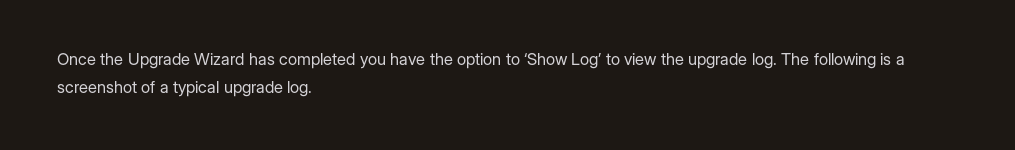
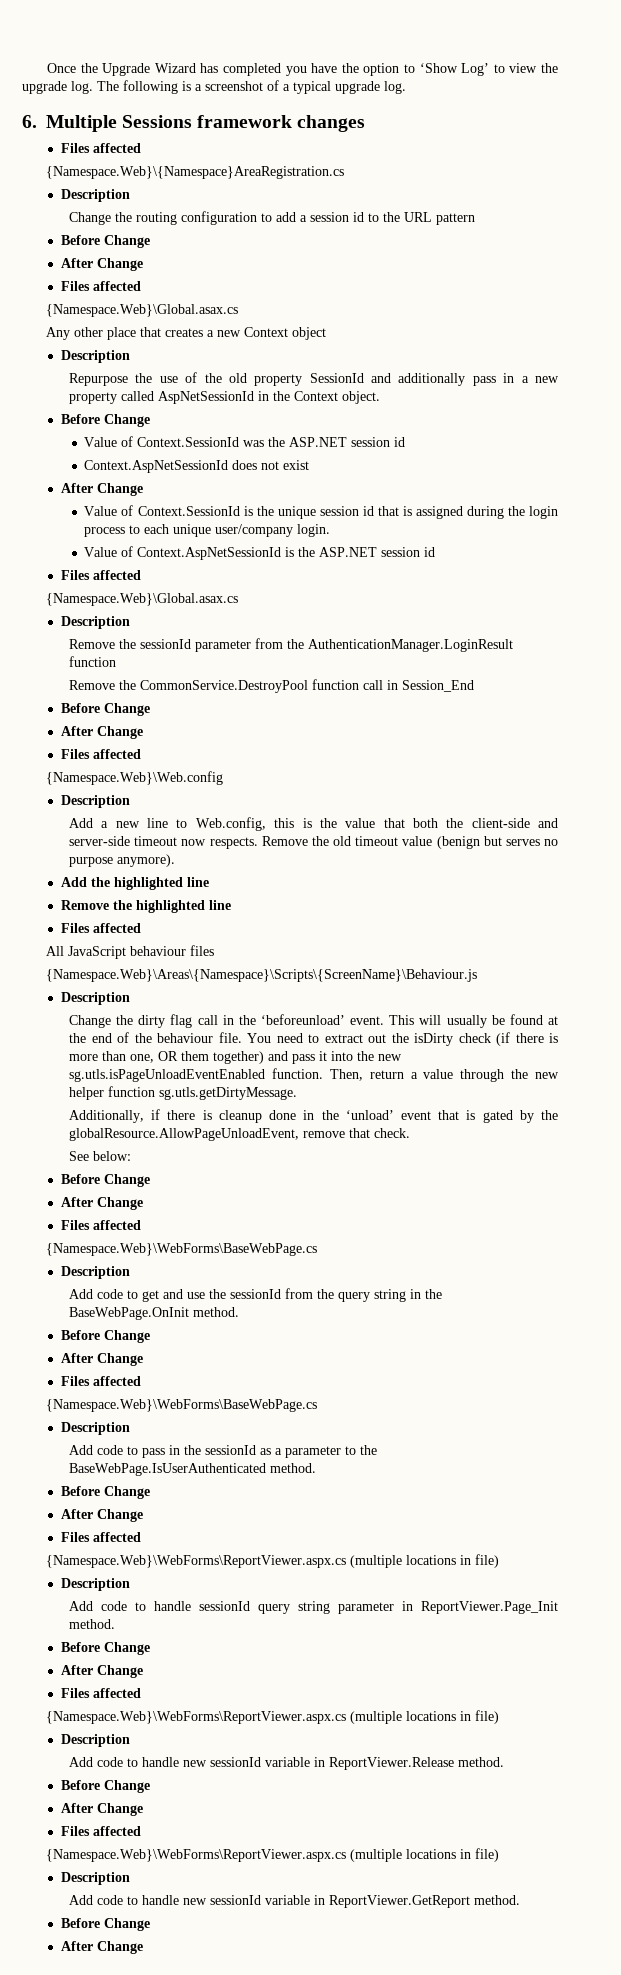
(313, 89) none -> [22,115,366,132] [60,143,141,153] [45,166,344,179] [60,189,130,202] [69,211,476,225] [60,235,150,248] [60,258,143,271] [60,281,141,291] [45,304,238,317] [45,327,326,340] [60,350,130,363] [69,372,559,386] [69,391,381,404] [60,414,150,427] [84,436,406,447] [84,460,310,473] [60,483,143,496] [84,505,558,519] [84,524,331,537] [84,546,436,560] [60,570,141,580] [45,593,238,606] [60,616,130,629] [69,638,514,652] [69,656,117,667] [69,679,475,693] [60,703,150,716] [60,726,143,739] [60,749,141,759] [45,771,223,785] [60,795,130,808] [69,817,559,831] [69,836,559,849] [69,854,176,867] [60,877,209,890] [60,900,231,913] [60,923,141,933] [45,945,214,959] [45,969,477,982] [60,992,130,1005] [69,1014,558,1028] [69,1032,558,1046] [69,1051,403,1064] [69,1068,559,1082] [69,1086,298,1100] [69,1109,558,1123] [69,1128,411,1141] [69,1151,132,1161] [60,1174,150,1187] [60,1197,143,1210] [60,1220,141,1230] [45,1243,317,1256] [60,1266,130,1279] [69,1288,443,1302] [69,1307,240,1320] [60,1330,150,1343] [60,1353,143,1366] [60,1376,141,1386] [45,1399,317,1412] [60,1422,130,1435] [69,1445,378,1458] [69,1463,317,1476] [60,1486,150,1499] [60,1509,143,1522] [60,1532,141,1542] [45,1554,499,1568] [60,1578,130,1591] [69,1601,559,1614] [69,1619,116,1629] [60,1642,150,1655] [60,1665,143,1678] [60,1688,141,1698] [45,1710,499,1724] [60,1734,130,1747] [69,1757,505,1770] [60,1780,150,1793] [60,1803,143,1816] [60,1826,141,1836] [45,1848,499,1862] [60,1872,130,1885] [69,1895,521,1908] [60,1918,150,1931] [60,1941,143,1954] // 6. Multiple Sessions framework changes // Files affected // {Namespace.Web}\{Namespace}AreaRegistration.cs // Description // Change the routing configuration to add a session id to the URL pattern // Before Change // After Change // Files affected // {Namespace.Web}\Global.asax.cs // Any other place that creates a new Context object // Description // Repurpose the use of the old property SessionId and additionally pass in a new property called AspNetSessionId in the Context object. // Before Change // Value of Context.SessionId was the ASP.NET session id // Context.AspNetSessionId does not exist // After Change // Value of Context.SessionId is the unique session id that is assigned during the login process to each unique user/company login. // Value of Context.AspNetSessionId is the ASP.NET session id // Files affected // {Namespace.Web}\Global.asax.cs // Description // Remove the sessionId parameter from the AuthenticationManager.LoginResult function // Remove the CommonService.DestroyPool function call in Session_End // Before Change // After Change // Files affected // {Namespace.Web}\Web.config // Description // Add a new line to Web.config, this is the value that both the client-side and server-side timeout now respects. Remove the old timeout value (benign but serves no purpose anymore). // Add the highlighted line // Remove the highlighted line // Files affected // All JavaScript behaviour files // {Namespace.Web}\Areas\{Namespace}\Scripts\{ScreenName}\Behaviour.js // Description // Change the dirty flag call in the ‘beforeunload’ event. This will usually be found at the end of the behaviour file. You need to extract out the isDirty check (if there is more than one, OR them together) and pass it into the new sg.utls.isPageUnloadEventEnabled function. Then, return a value through the new helper function sg.utls.getDirtyMessage. // Additionally, if there is cleanup done in the ‘unload’ event that is gated by the globalResource.AllowPageUnloadEvent, remove that check. // See below: // Before Change // After Change // Files affected // {Namespace.Web}\WebForms\BaseWebPage.cs // Description // Add code to get and use the sessionId from the query string in the BaseWebPage.OnInit method. // Before Change // After Change // Files affected // {Namespace.Web}\WebForms\BaseWebPage.cs // Description // Add code to pass in the sessionId as a parameter to the BaseWebPage.IsUserAuthenticated method. // Before Change // After Change // Files affected // {Namespace.Web}\WebForms\ReportViewer.aspx.cs (multiple locations in file) // Description // Add code to handle sessionId query string parameter in ReportViewer.Page_Init method. // Before Change // After Change // Files affected // {Namespace.Web}\WebForms\ReportViewer.aspx.cs (multiple locations in file) // Description // Add code to handle new sessionId variable in ReportViewer.Release method. // Before Change // After Change // Files affected // {Namespace.Web}\WebForms\ReportViewer.aspx.cs (multiple locations in file) // Description // Add code to handle new sessionId variable in ReportViewer.GetReport method. // Before Change // After Change

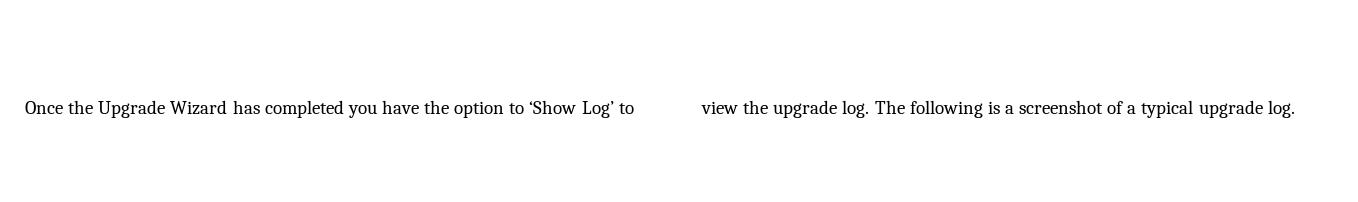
[22,115,366,132] [60,143,141,153] [45,166,344,179] [60,189,130,202] [69,211,476,225] [60,235,150,248] [60,258,143,271] [60,281,141,291] [45,304,238,317] [45,327,326,340] [60,350,130,363] [69,372,559,386] [69,391,381,404] [60,414,150,427] [84,436,406,447] [84,460,310,473] [60,483,143,496] [84,505,558,519] [84,524,331,537] [84,546,436,560] [60,570,141,580] [45,593,238,606] [60,616,130,629] [69,638,514,652] [69,656,117,667] [69,679,475,693] [60,703,150,716] [60,726,143,739] [60,749,141,759] [45,771,223,785] [60,795,130,808] [69,817,559,831] [69,836,559,849] [69,854,176,867] [60,877,209,890] [60,900,231,913] [60,923,141,933] [45,945,214,959] [45,969,477,982] [60,992,130,1005] [69,1014,558,1028] [69,1032,558,1046] [69,1051,403,1064] [69,1068,559,1082] [69,1086,298,1100] [69,1109,558,1123] [69,1128,411,1141] [69,1151,132,1161] [60,1174,150,1187] [60,1197,143,1210] [60,1220,141,1230] [45,1243,317,1256] [60,1266,130,1279] [69,1288,443,1302] [69,1307,240,1320] [60,1330,150,1343] [60,1353,143,1366] [60,1376,141,1386] [45,1399,317,1412] [60,1422,130,1435] [69,1445,378,1458] [69,1463,317,1476] [60,1486,150,1499] [60,1509,143,1522] [60,1532,141,1542] [45,1554,499,1568] [60,1578,130,1591] [69,1601,559,1614] [69,1619,116,1629] [60,1642,150,1655] [60,1665,143,1678] [60,1688,141,1698] [45,1710,499,1724] [60,1734,130,1747] [69,1757,505,1770] [60,1780,150,1793] [60,1803,143,1816] [60,1826,141,1836] [45,1848,499,1862] [60,1872,130,1885] [69,1895,521,1908] [60,1918,150,1931] [60,1941,143,1954] // 6. Multiple Sessions framework changes // Files affected // {Namespace.Web}\{Namespace}AreaRegistration.cs // Description // Change the routing configuration to add a session id to the URL pattern // Before Change // After Change // Files affected // {Namespace.Web}\Global.asax.cs // Any other place that creates a new Context object // Description // Repurpose the use of the old property SessionId and additionally pass in a new property called AspNetSessionId in the Context object. // Before Change // Value of Context.SessionId was the ASP.NET session id // Context.AspNetSessionId does not exist // After Change // Value of Context.SessionId is the unique session id that is assigned during the login process to each unique user/company login. // Value of Context.AspNetSessionId is the ASP.NET session id // Files affected // {Namespace.Web}\Global.asax.cs // Description // Remove the sessionId parameter from the AuthenticationManager.LoginResult function // Remove the CommonService.DestroyPool function call in Session_End // Before Change // After Change // Files affected // {Namespace.Web}\Web.config // Description // Add a new line to Web.config, this is the value that both the client-side and server-side timeout now respects. Remove the old timeout value (benign but serves no purpose anymore). // Add the highlighted line // Remove the highlighted line // Files affected // All JavaScript behaviour files // {Namespace.Web}\Areas\{Namespace}\Scripts\{ScreenName}\Behaviour.js // Description // Change the dirty flag call in the ‘beforeunload’ event. This will usually be found at the end of the behaviour file. You need to extract out the isDirty check (if there is more than one, OR them together) and pass it into the new sg.utls.isPageUnloadEventEnabled function. Then, return a value through the new helper function sg.utls.getDirtyMessage. // Additionally, if there is cleanup done in the ‘unload’ event that is gated by the globalResource.AllowPageUnloadEvent, remove that check. // See below: // Before Change // After Change // Files affected // {Namespace.Web}\WebForms\BaseWebPage.cs // Description // Add code to get and use the sessionId from the query string in the BaseWebPage.OnInit method. // Before Change // After Change // Files affected // {Namespace.Web}\WebForms\BaseWebPage.cs // Description // Add code to pass in the sessionId as a parameter to the BaseWebPage.IsUserAuthenticated method. // Before Change // After Change // Files affected // {Namespace.Web}\WebForms\ReportViewer.aspx.cs (multiple locations in file) // Description // Add code to handle sessionId query string parameter in ReportViewer.Page_Init method. // Before Change // After Change // Files affected // {Namespace.Web}\WebForms\ReportViewer.aspx.cs (multiple locations in file) // Description // Add code to handle new sessionId variable in ReportViewer.Release method. // Before Change // After Change // Files affected // {Namespace.Web}\WebForms\ReportViewer.aspx.cs (multiple locations in file) // Description // Add code to handle new sessionId variable in ReportViewer.GetReport method. // Before Change // After Change -> (1295, 109) none

